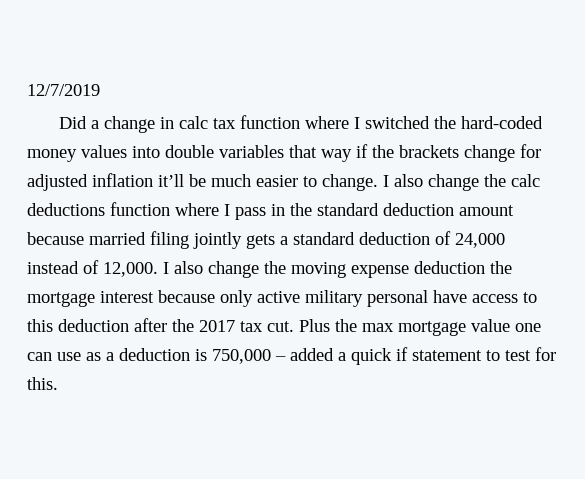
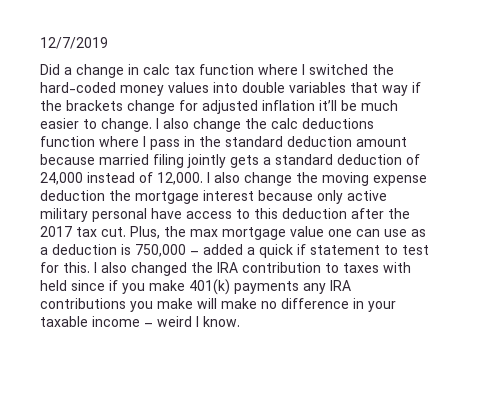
[299,319,330,332] Plus -> [130,226,160,239] Plus,
(58, 383) none -> [94,262,411,276] [40,279,351,295] [40,298,396,312] [40,316,240,327] I also changed the IRA contribution to taxes with held since if you make 401(k) payments any IRA contributions you make will make no difference in your taxable income – weird I know.

